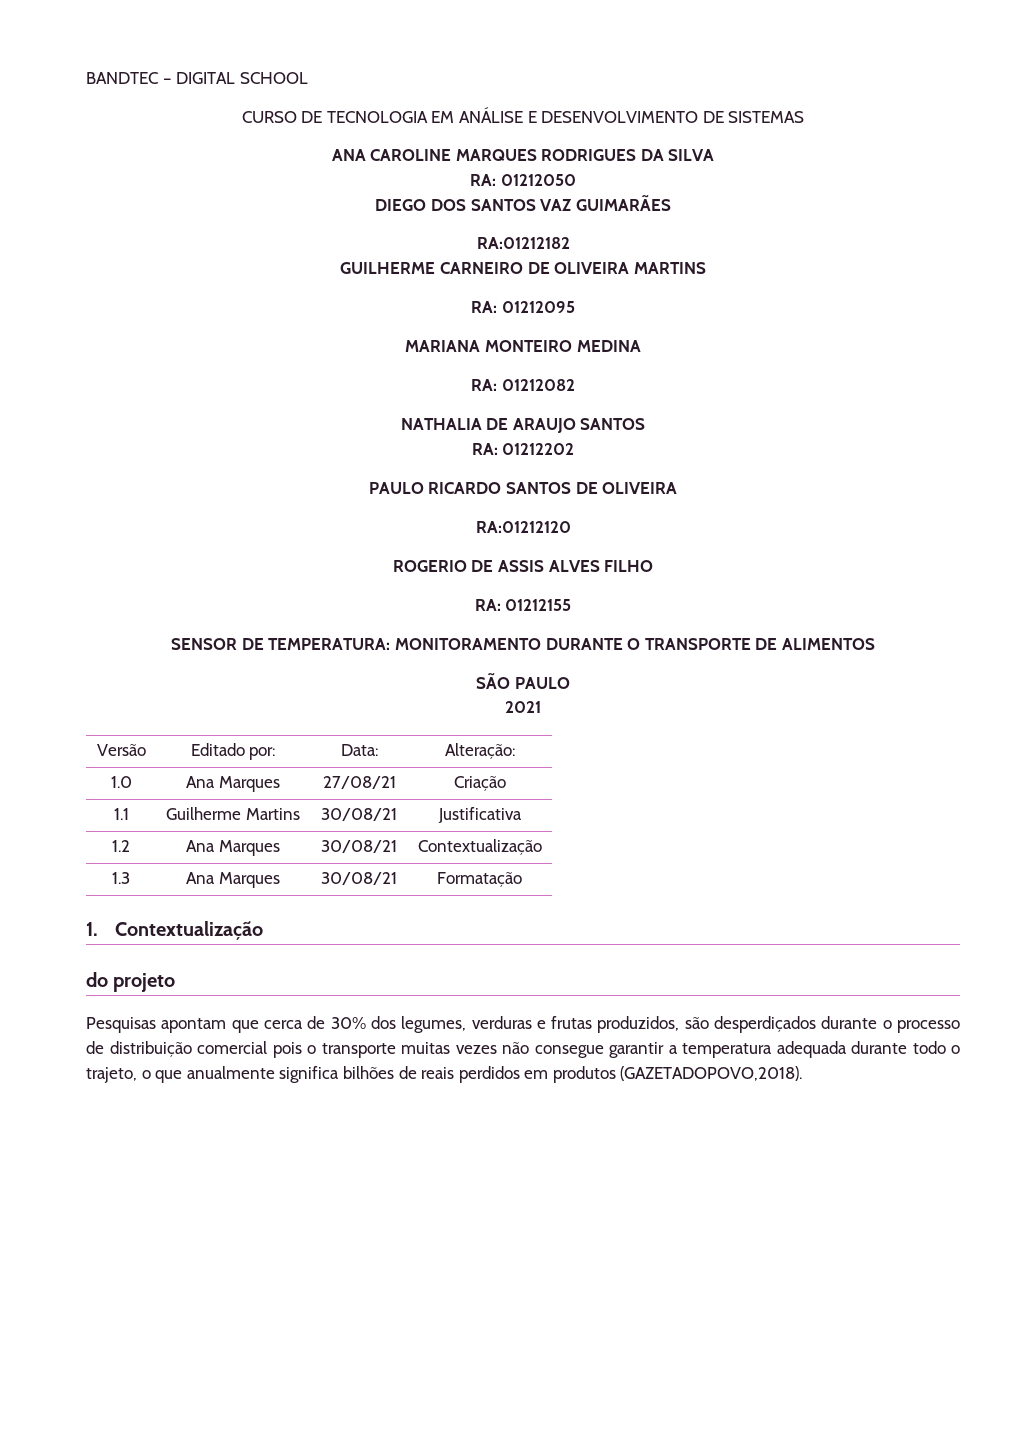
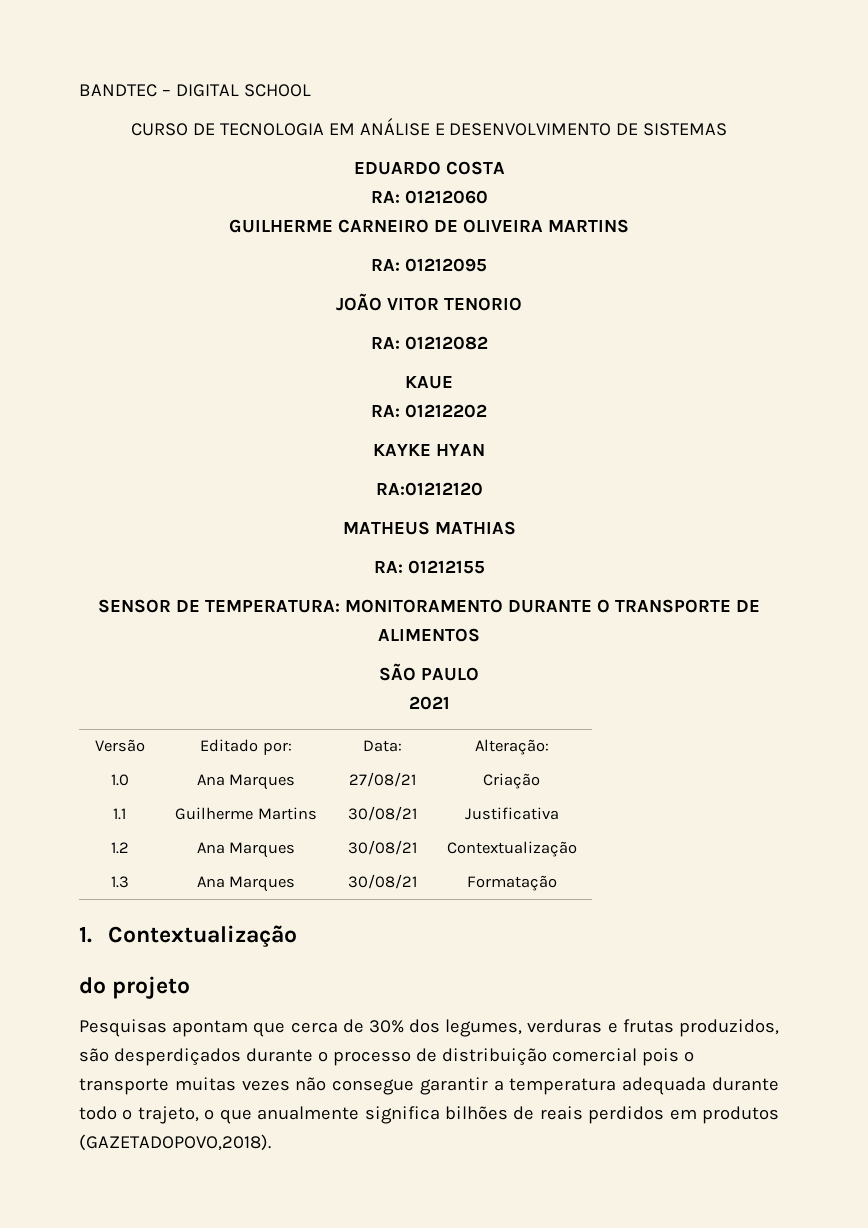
[331,149,715,161] [470,174,576,186] [375,195,671,211] [476,237,570,249] ANA CAROLINE MARQUES RODRIGUES DA SILVA // RA: 01212050 // DIEGO DOS SANTOS VAZ GUIMARÃES // RA:01212182 -> [353,161,505,175] [370,190,488,204] EDUARDO COSTA // RA: 01212060
[405,340,641,352] MARIANA MONTEIRO MEDINA -> [336,293,522,311] JOÃO VITOR TENORIO
[400,418,646,433] [471,443,575,455] [368,482,678,494] [475,521,571,533] [392,560,654,572] NATHALIA DE ARAUJO SANTOS // RA: 01212202 // PAULO RICARDO SANTOS DE OLIVEIRA // RA:01212120 // ROGERIO DE ASSIS ALVES FILHO -> [405,376,453,389] [371,404,487,418] [373,444,485,456] [375,482,483,496] [342,521,516,535] KAUE // RA: 01212202 // KAYKE HYAN // RA:01212120 // MATHEUS MATHIAS

